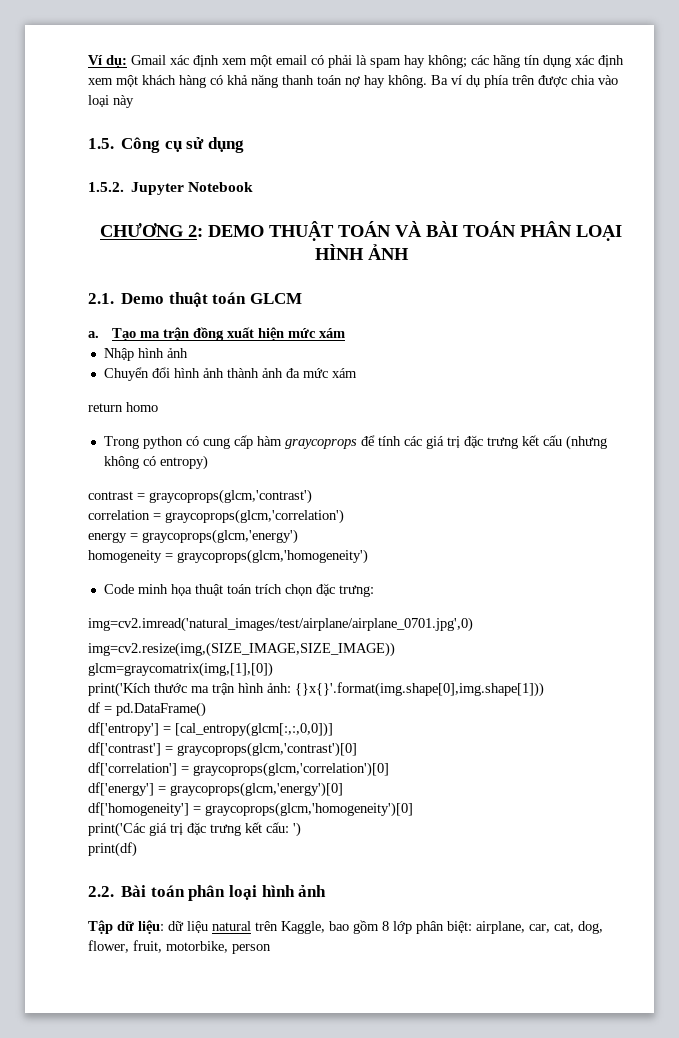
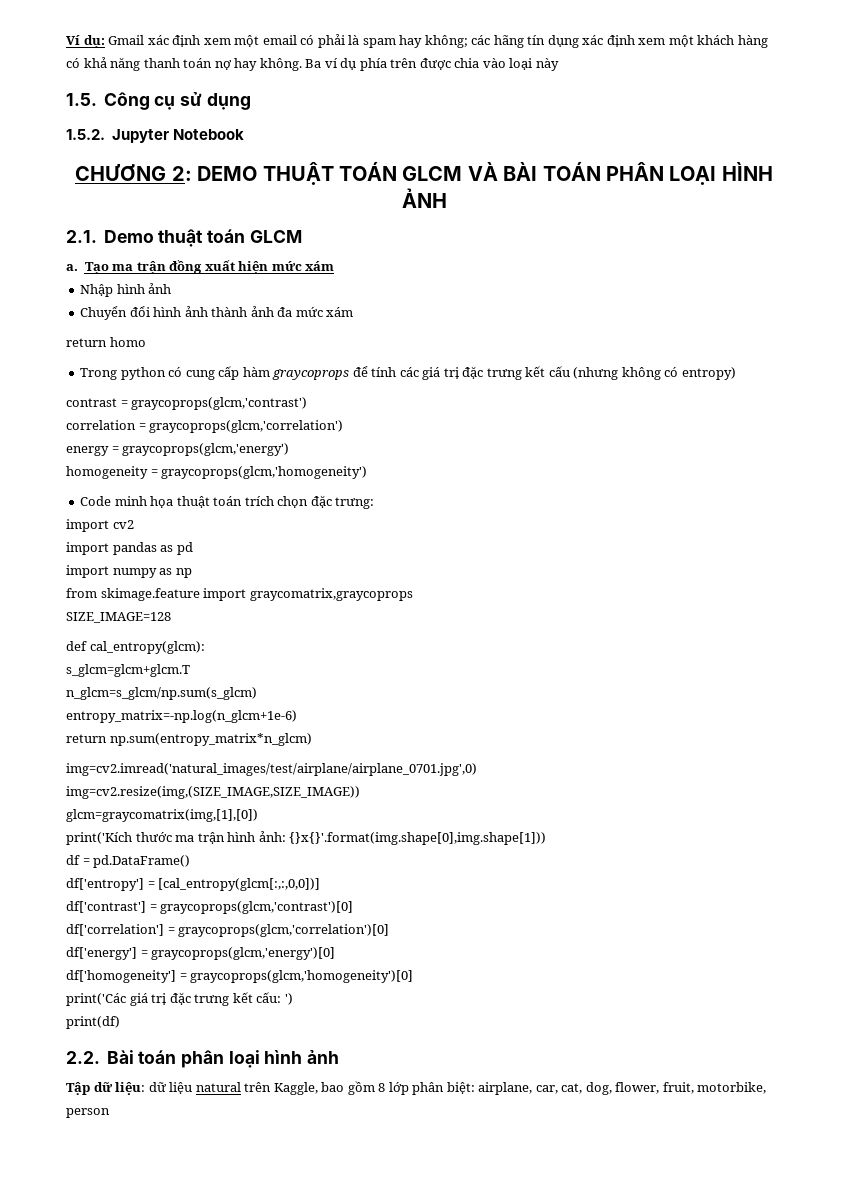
(391, 229) none -> [402,166,463,181] GLCM
(374, 591) none -> [66,519,134,532] [66,542,193,555] [66,565,192,578] [66,588,413,601] [66,612,171,623] [66,641,205,654] [66,664,190,677] [66,687,257,700] [66,710,297,723] [66,733,312,746] // import cv2 // import pandas as pd // import numpy as np // from skimage.feature import graycomatrix,graycoprops // SIZE_IMAGE=128 // def cal_entropy(glcm): // s_glcm=glcm+glcm.T // n_glcm=s_glcm/np.sum(s_glcm) // entropy_matrix=-np.log(n_glcm+1e-6) // return np.sum(entropy_matrix*n_glcm)

